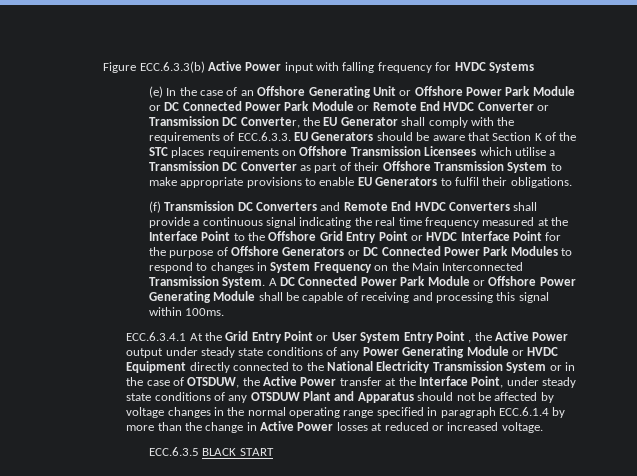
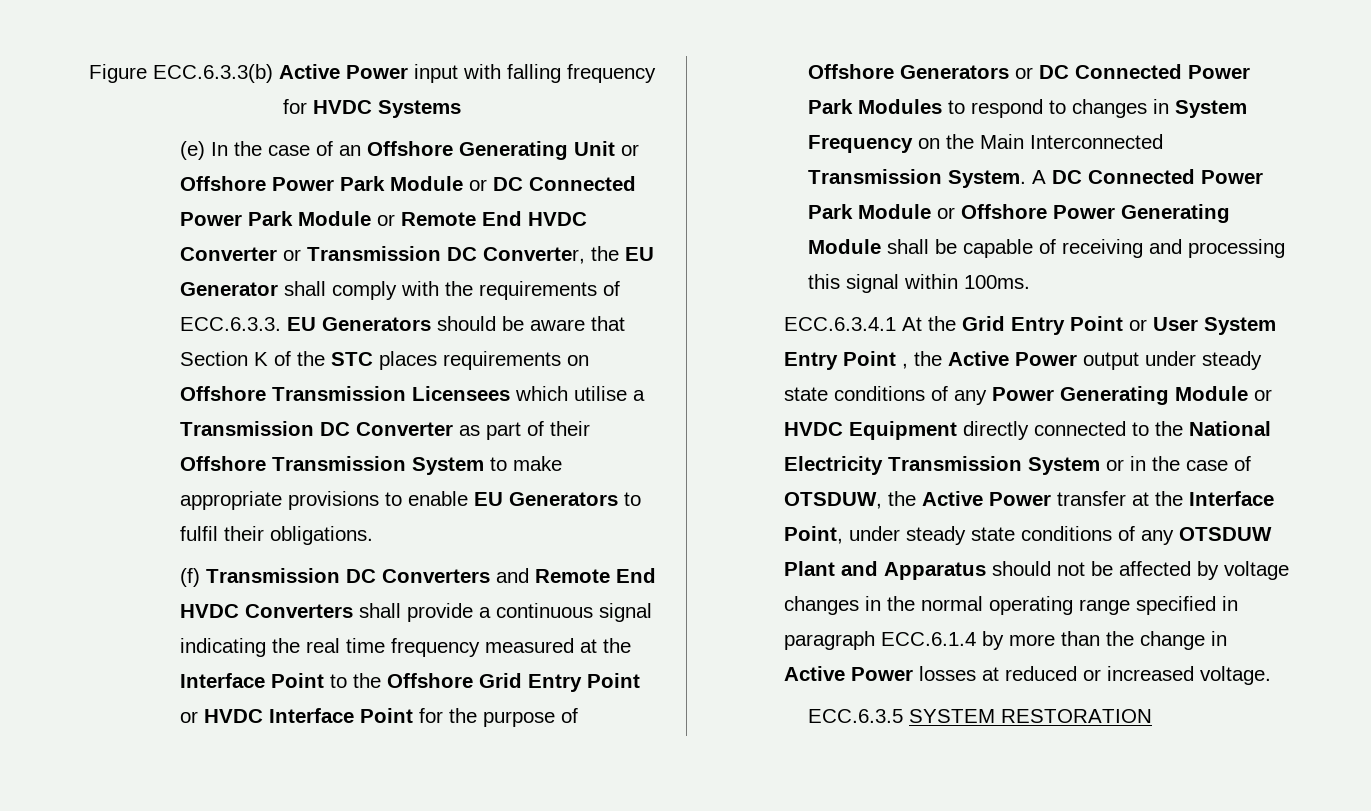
[202,448,274,456] BLACK START -> [909,709,1153,723] SYSTEM RESTORATION

